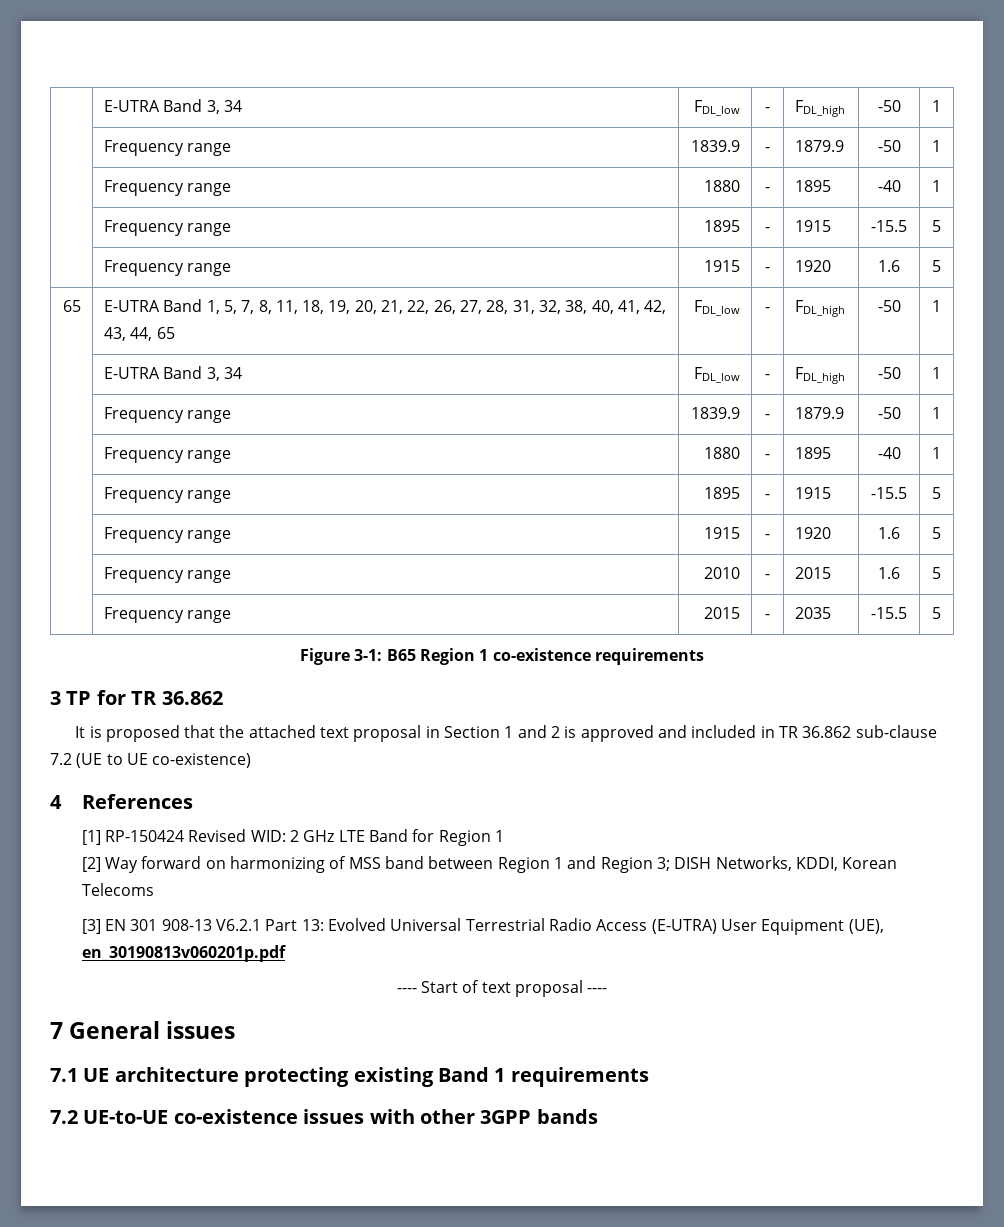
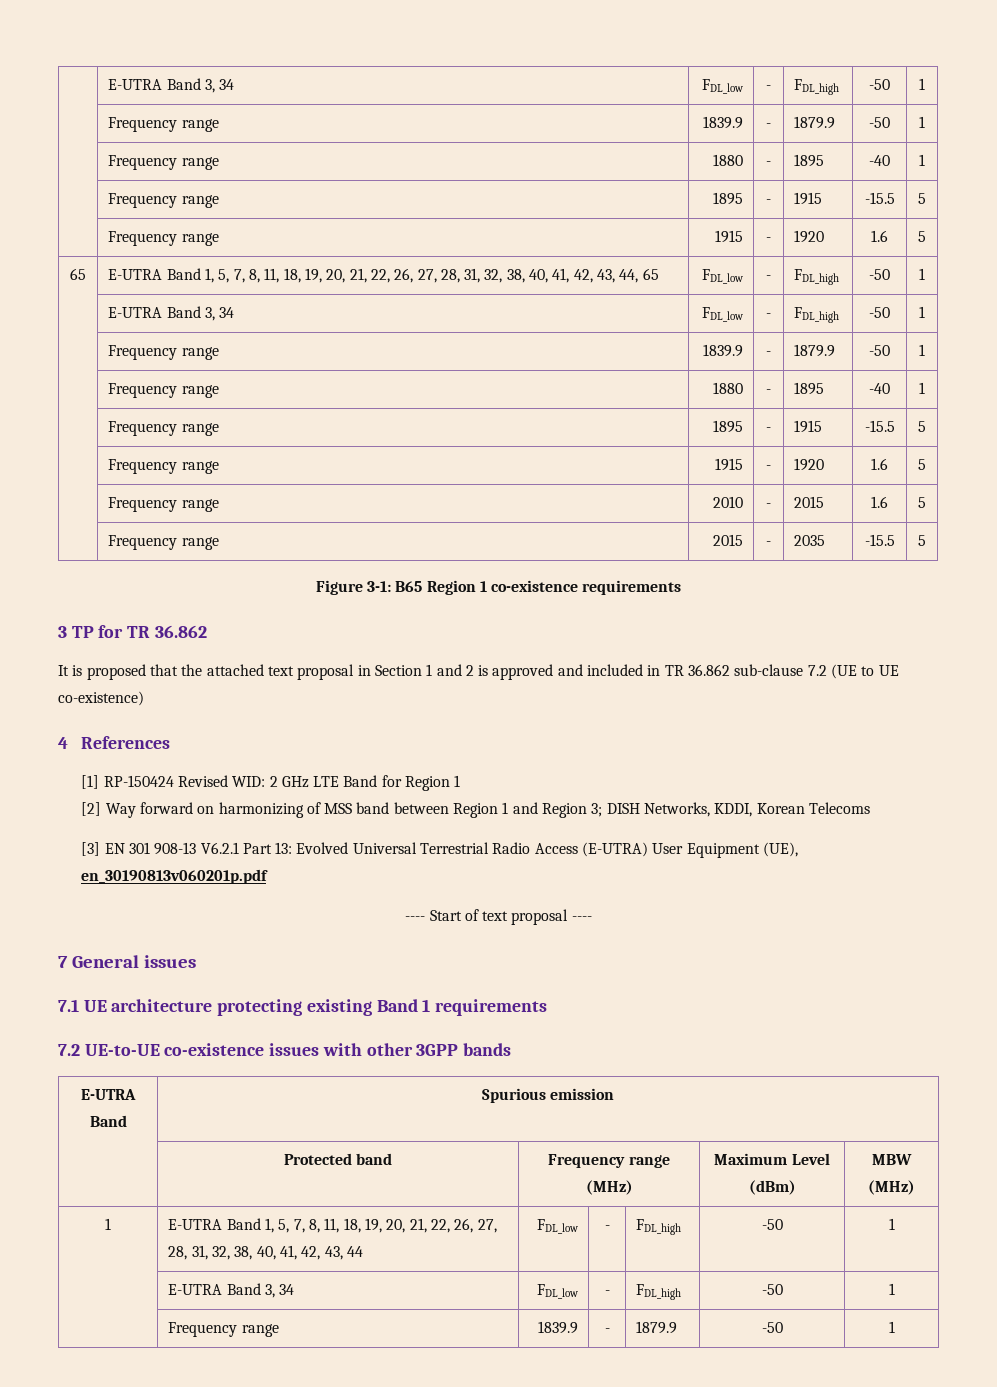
(598, 1116) none -> [81,1089,136,1100] [89,1115,127,1127] [481,1088,615,1103] [283,1153,393,1165] [548,1154,670,1168] [585,1180,633,1195] [714,1153,830,1165] [748,1180,796,1195] [872,1154,912,1165] [868,1180,915,1195] [105,1218,111,1230] [168,1218,497,1233] [168,1245,363,1260] [536,1219,578,1234] [604,1225,610,1230] [636,1219,682,1235] [761,1219,783,1230] [888,1218,895,1230] [168,1283,295,1298] [536,1284,578,1299] [604,1290,610,1295] [636,1284,682,1300] [761,1284,783,1295] [888,1283,895,1295] [168,1322,279,1337] [537,1321,578,1334] [604,1328,610,1333] [636,1321,678,1334] [761,1322,783,1333] [888,1321,895,1333] // E-UTRA Band | Spurious emission // | Protected band | Frequency range (MHz) | Maximum Level (dBm) | MBW (MHz) // 1 | E-UTRA Band 1, 5, 7, 8, 11, 18, 19, 20, 21, 22, 26, 27, 28, 31, 32, 38, 40, 41, 42, 43, 44 | FDL_low | - | FDL_high | -50 | 1 // | E-UTRA Band 3, 34 | FDL_low | - | FDL_high | -50 | 1 // | Frequency range | 1839.9 | - | 1879.9 | -50 | 1

